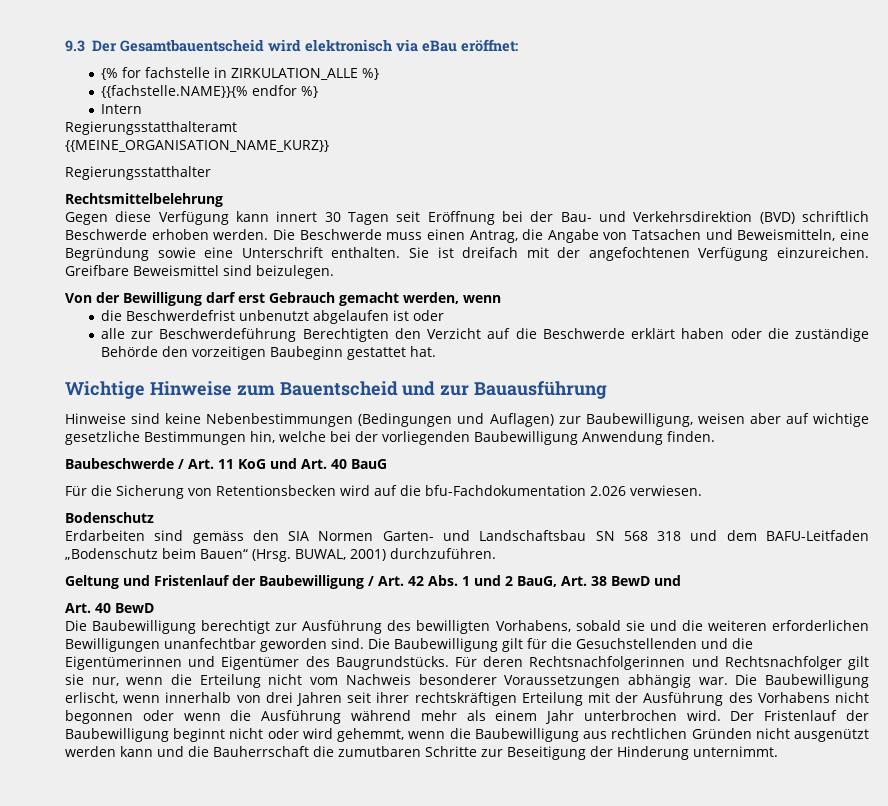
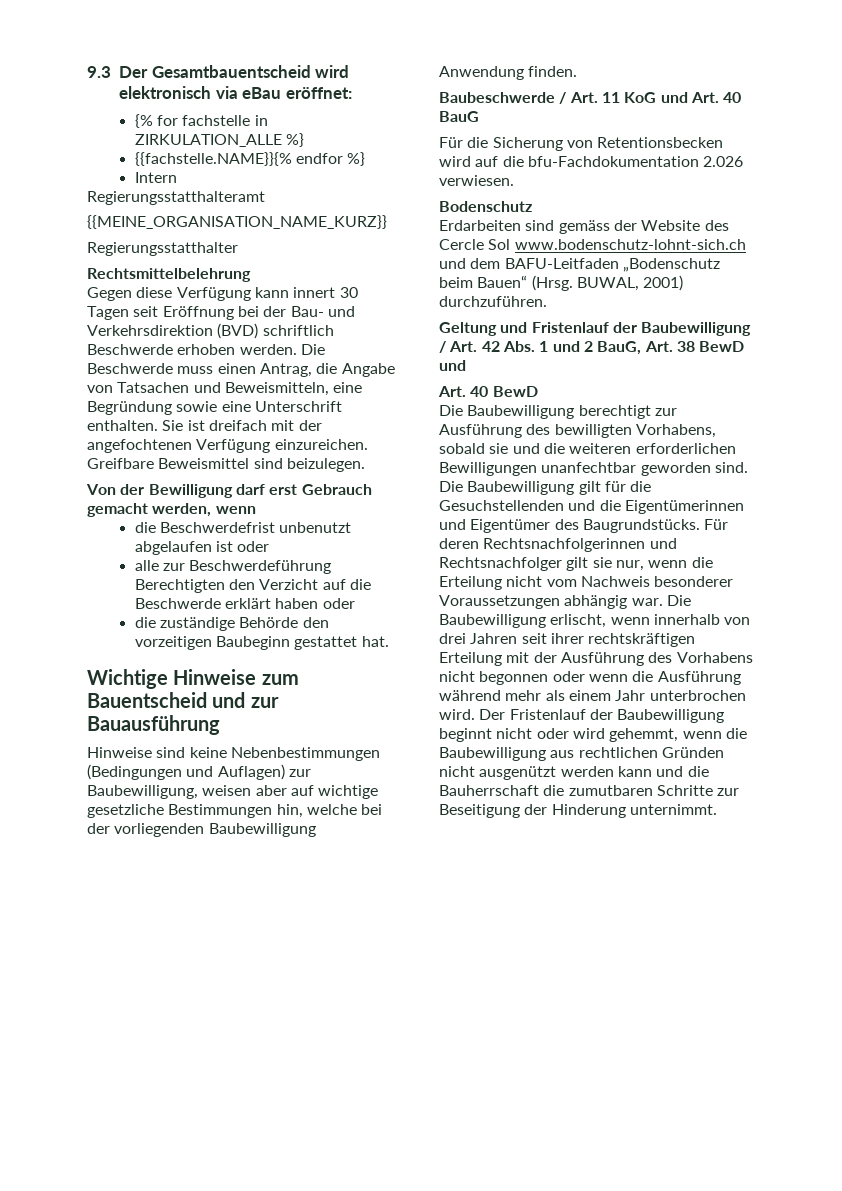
(762, 333) none -> (355, 603) //
[252,530,682,541] den SIA Normen Garten- und Landschaftsbau SN 568 318 -> [613,220,729,231] [439,239,746,250] der Website des Cercle Sol www.bodenschutz-lohnt-sich.ch

